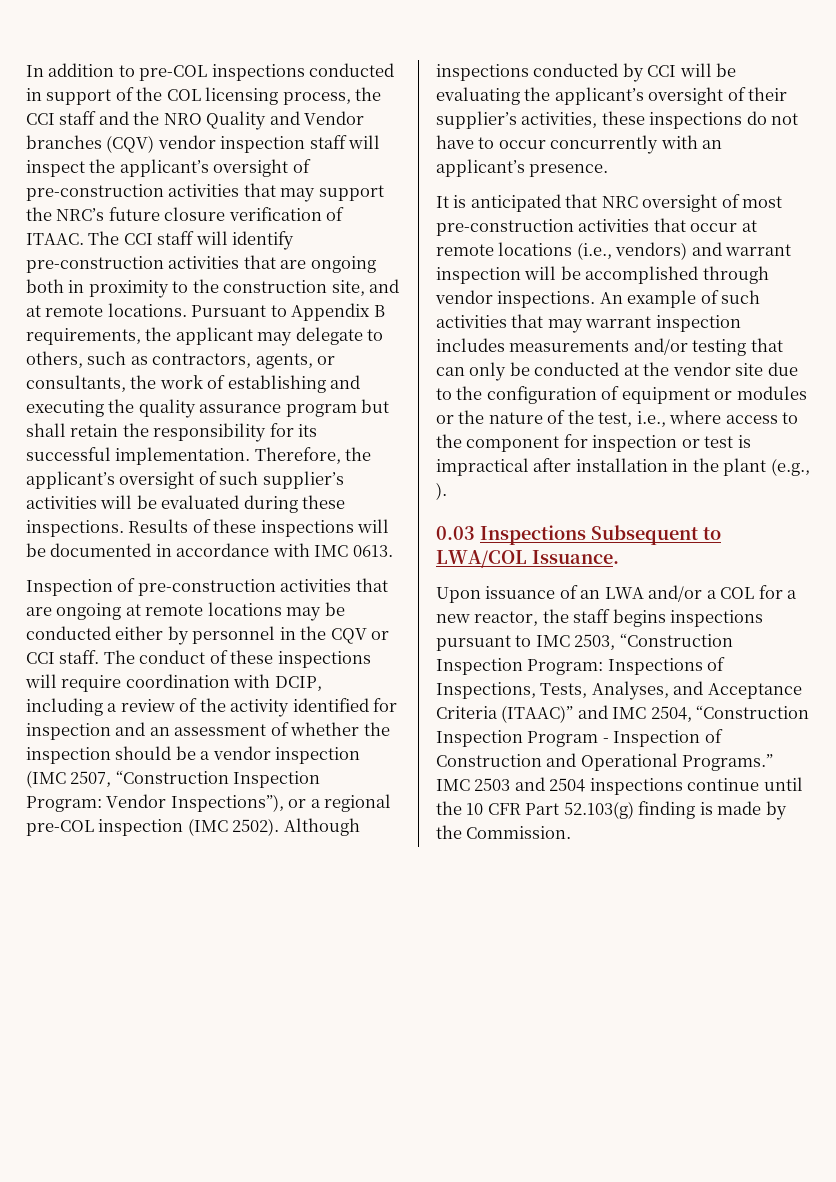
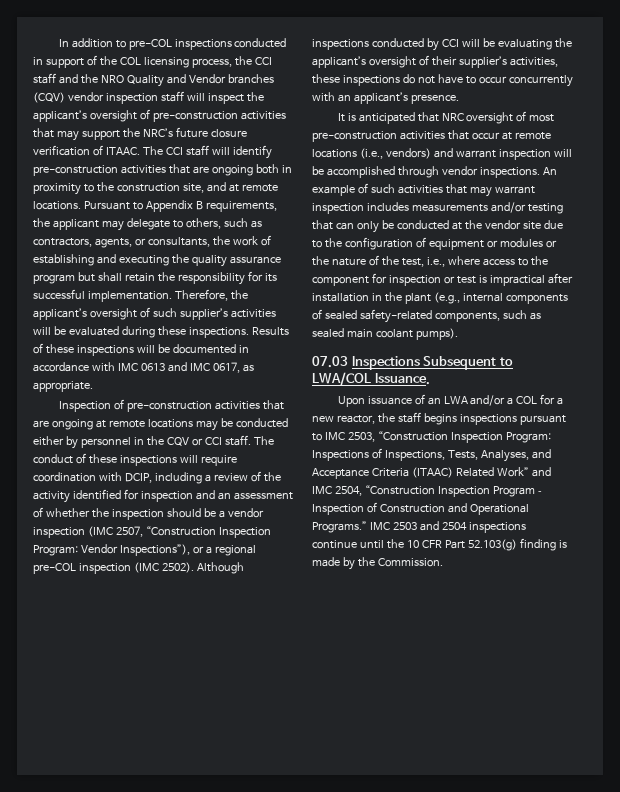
[352,545,393,557] 0613. -> [140,362,254,373] [33,381,93,392] 0613 and IMC 0617, as appropriate.
[436,482,447,500] [436,526,475,540] ). // 0.03 -> [462,293,568,304] [312,309,541,323] [312,328,458,340] [312,356,348,368] internal components of sealed safety-related components, such as sealed main coolant pumps). // 07.03
[501,705,574,723] (ITAAC)” -> [411,467,529,478] (ITAAC) Related Work”

